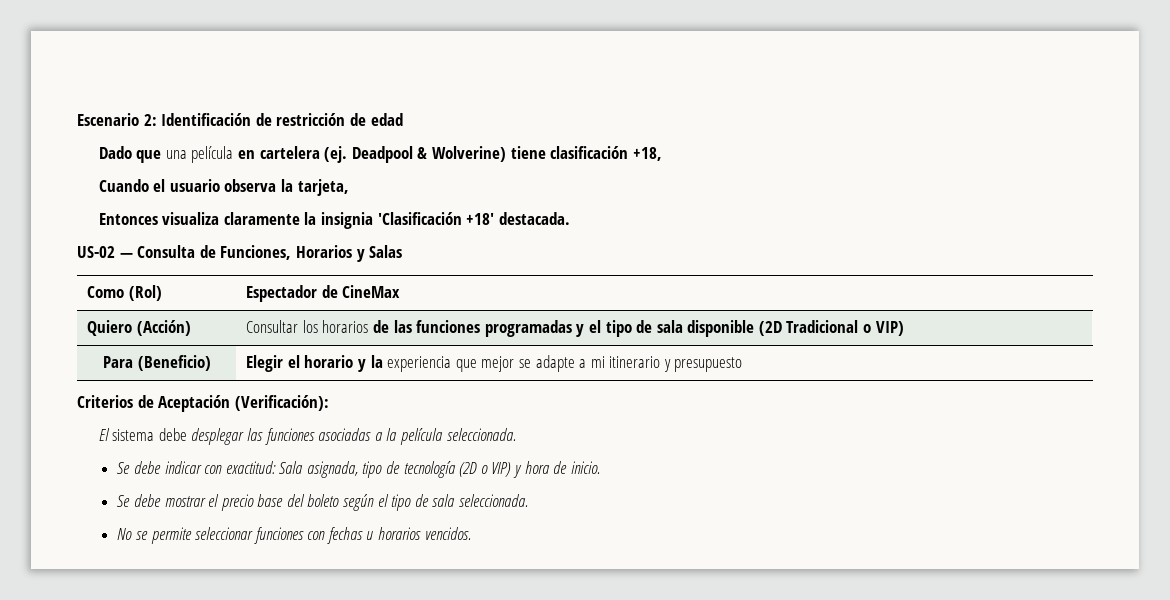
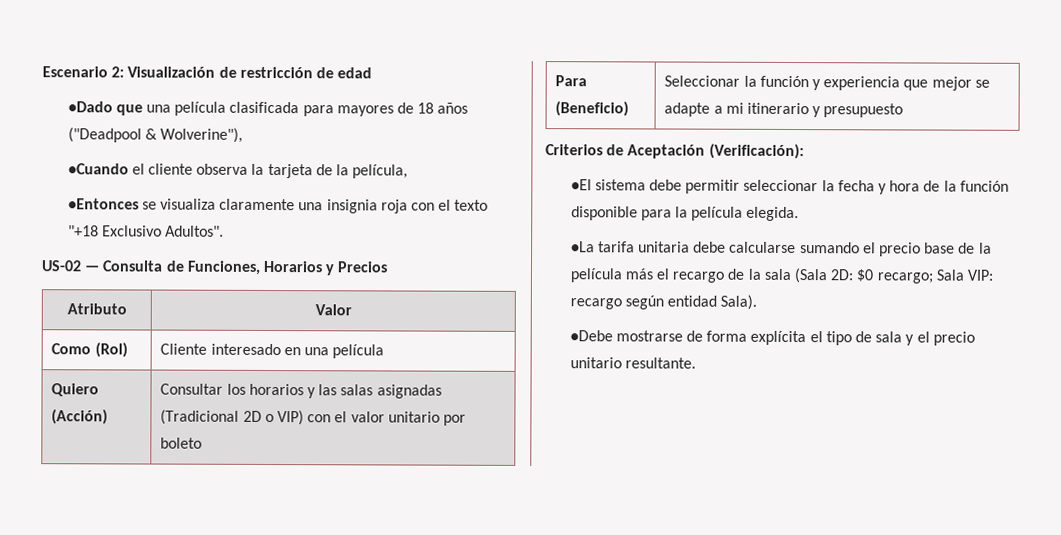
[161,113,252,126] Identificación -> [127,66,216,78] Visualización
[98,146,132,159] Dado -> [67,101,113,113] •Dado
[238,146,662,163] [98,179,349,196] [98,212,570,229] en cartelera (ej. Deadpool & Wolverine) tiene clasificación +18, // Cuando el usuario observa la tarjeta, // Entonces visualiza claramente la insignia 'Clasificación +18' destacada. -> [229,101,469,117] [67,127,244,143] [67,163,409,179] [67,198,489,214] [67,225,225,237] clasificada para mayores de 18 años ("Deadpool & Wolverine"), // •Cuando el cliente observa la tarjeta de la película, // •Entonces se visualiza claramente una insignia roja con el texto "+18 Exclusivo Adultos".
[369,245,403,258] Salas -> [337,261,389,273] [66,303,127,315] [314,304,352,316] Precios // Atributo | Valor
[246,285,401,302] Espectador de CineMax -> [160,343,385,359] Cliente interesado en una película
[372,320,904,337] [103,355,211,371] [246,355,383,372] de las funciones programadas y el tipo de sala disponible (2D Tradicional o VIP) // Para (Beneficio) | Elegir el horario y la -> [307,384,442,399] [160,409,466,426] [160,437,203,449] [555,75,588,87] [555,101,630,117] [664,75,822,91] y las salas asignadas (Tradicional 2D o VIP) con el valor unitario por boleto // Para (Beneficio) | Seleccionar la función y
[98,428,110,441] El -> [570,179,592,191] •El
[191,428,516,445] [117,461,600,478] [117,494,529,511] [117,527,471,544] desplegar las funciones asociadas a la película seleccionada. // Se debe indicar con exactitud: Sala asignada, tipo de tecnología (2D o VIP) y hora de inicio. // Se debe mostrar el precio base del boleto según el tipo de sala seleccionada. // No se permite seleccionar funciones con fechas u horarios vencidos. -> [685,179,1009,195] [570,206,800,222] [570,241,992,257] [569,268,993,284] [569,294,758,310] [569,330,975,346] [569,357,696,369] permitir seleccionar la fecha y hora de la función disponible para la película elegida. // •La tarifa unitaria debe calcularse sumando el precio base de la película más el recargo de la sala (Sala 2D: $0 recargo; Sala VIP: recargo según entidad Sala). // •Debe mostrarse de forma explícita el tipo de sala y el precio unitario resultante.

